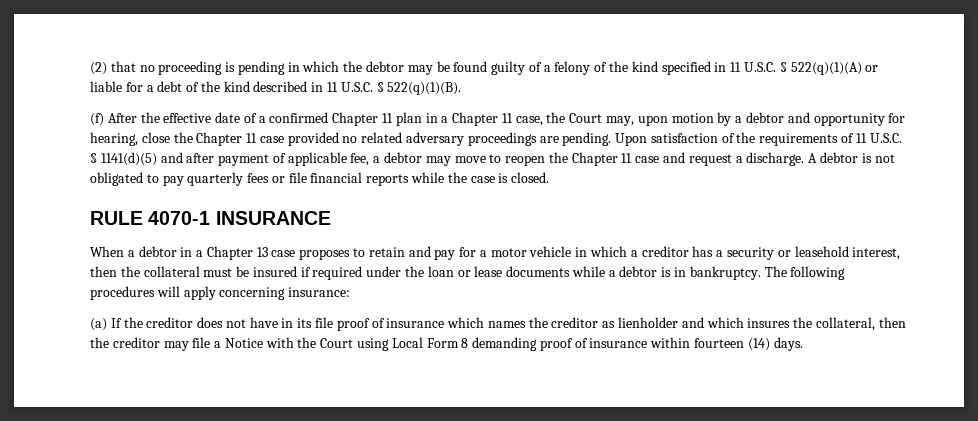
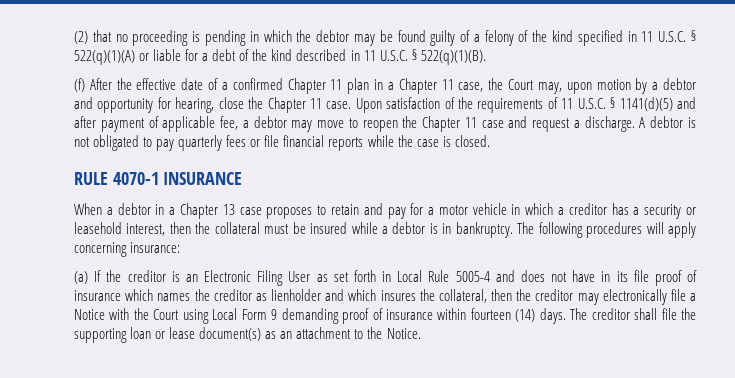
[259,132,612,146] case provided no related adversary proceedings are pending. -> [326,101,352,109] case.
[300,266,571,280] if required under the loan or lease documents -> (348, 228) none
(194, 322) none -> [171,270,515,286] is an Electronic Filing User as set forth in Local Rule 5005-4 and
(189, 346) none -> [602,289,667,305] electronically
[461,338,469,348] 8 -> [271,309,278,320] 9
(803, 344) none -> [570,308,696,320] [74,327,421,343] The creditor shall file the supporting loan or lease document(s) as an attachment to the Notice.

